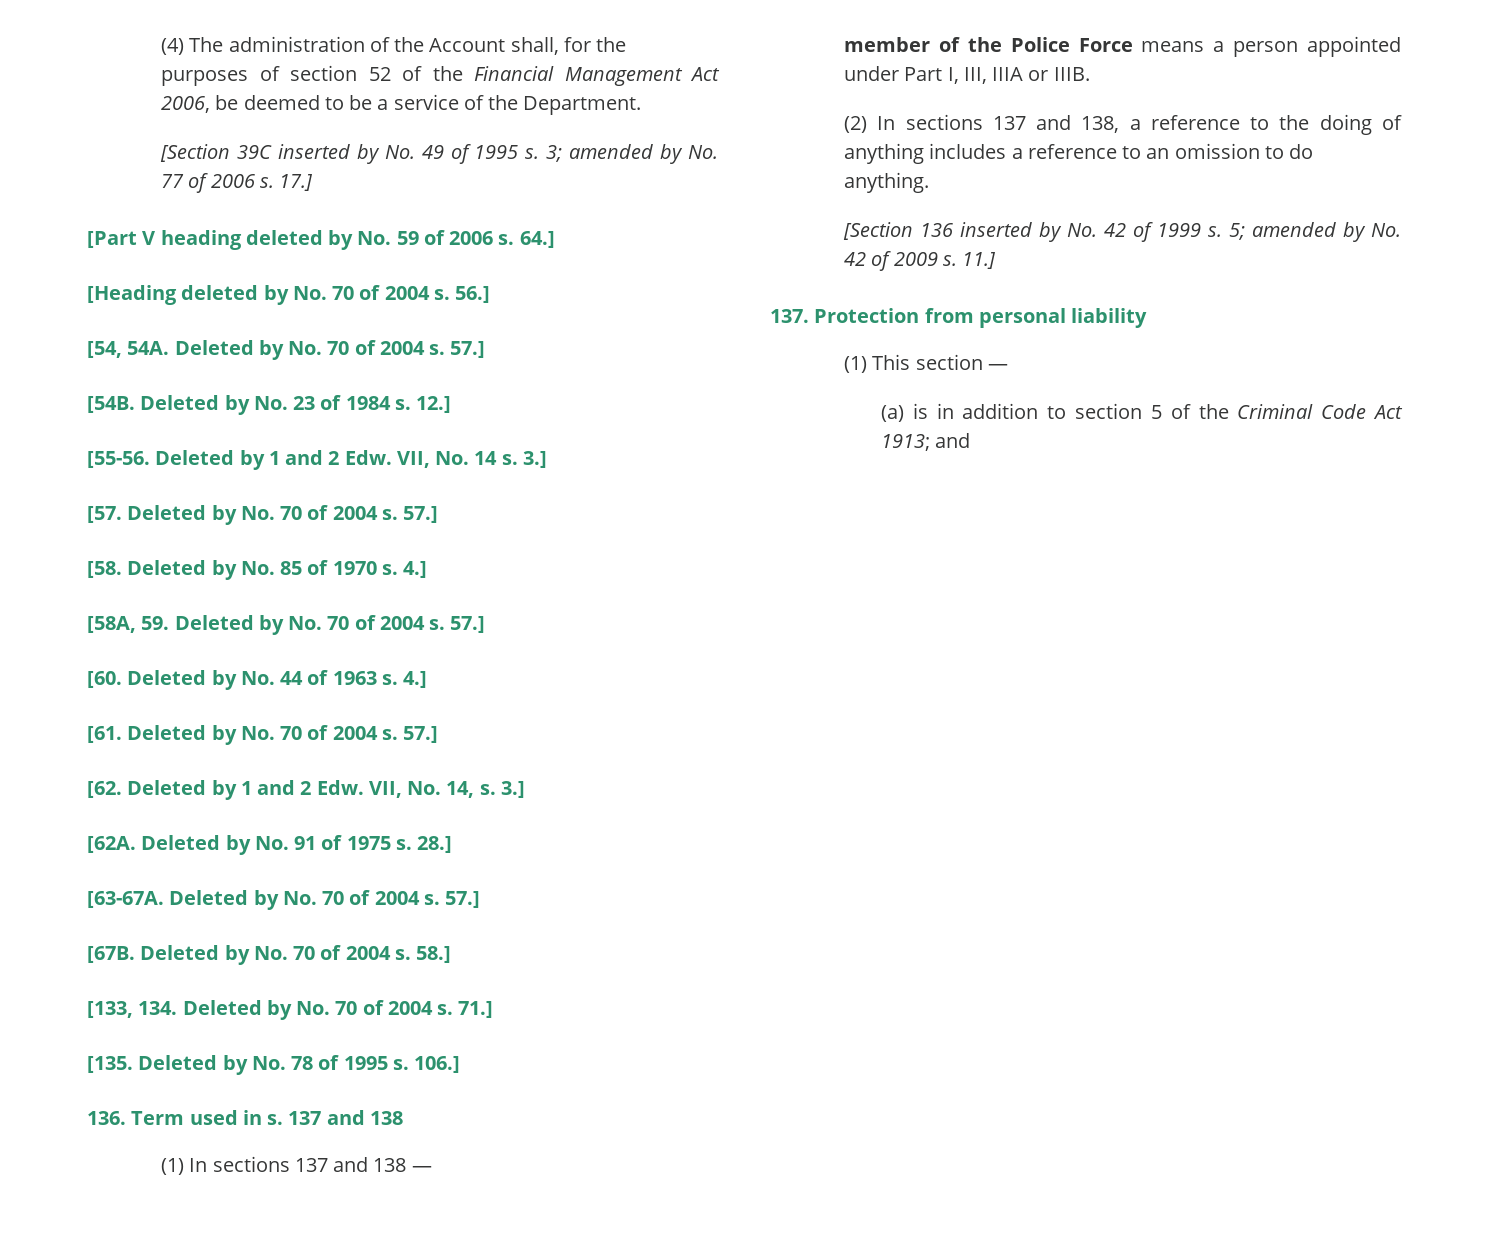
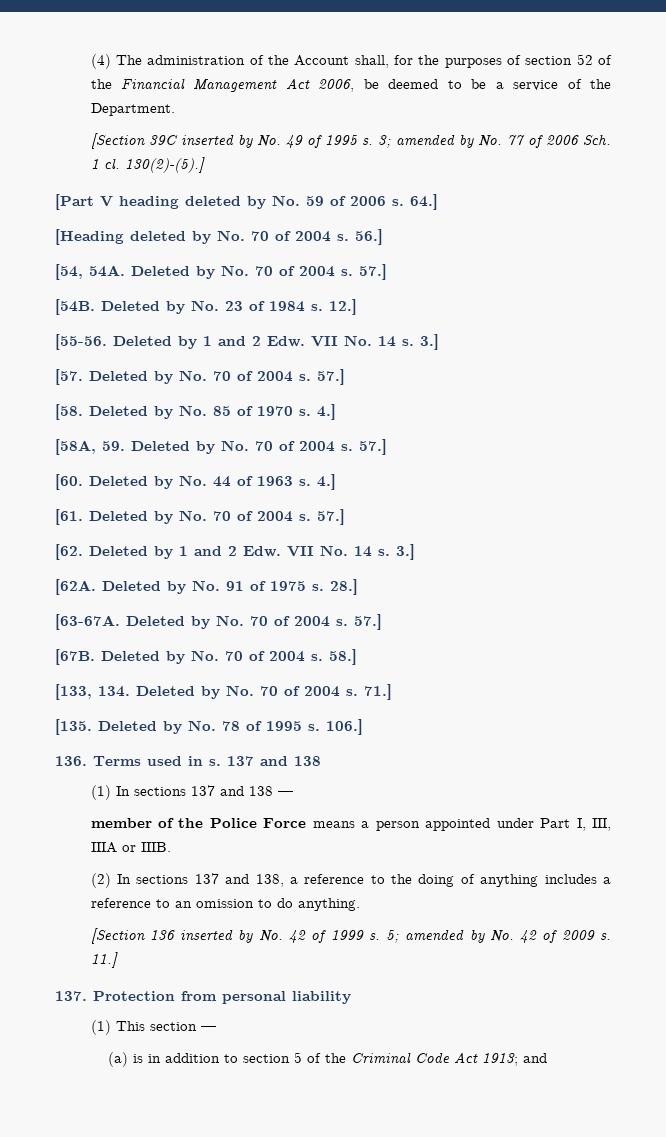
[259,174,314,191] s. 17.] -> [583,134,612,145] [90,157,205,173] Sch. 1 cl. 130(2)-(5).]
[396,451,430,468] VII, -> [311,336,338,347] VII
[368,781,475,798] VII, No. 14, -> [287,545,372,557] VII No. 14
[131,1111,185,1125] Term -> [93,756,141,766] Terms

